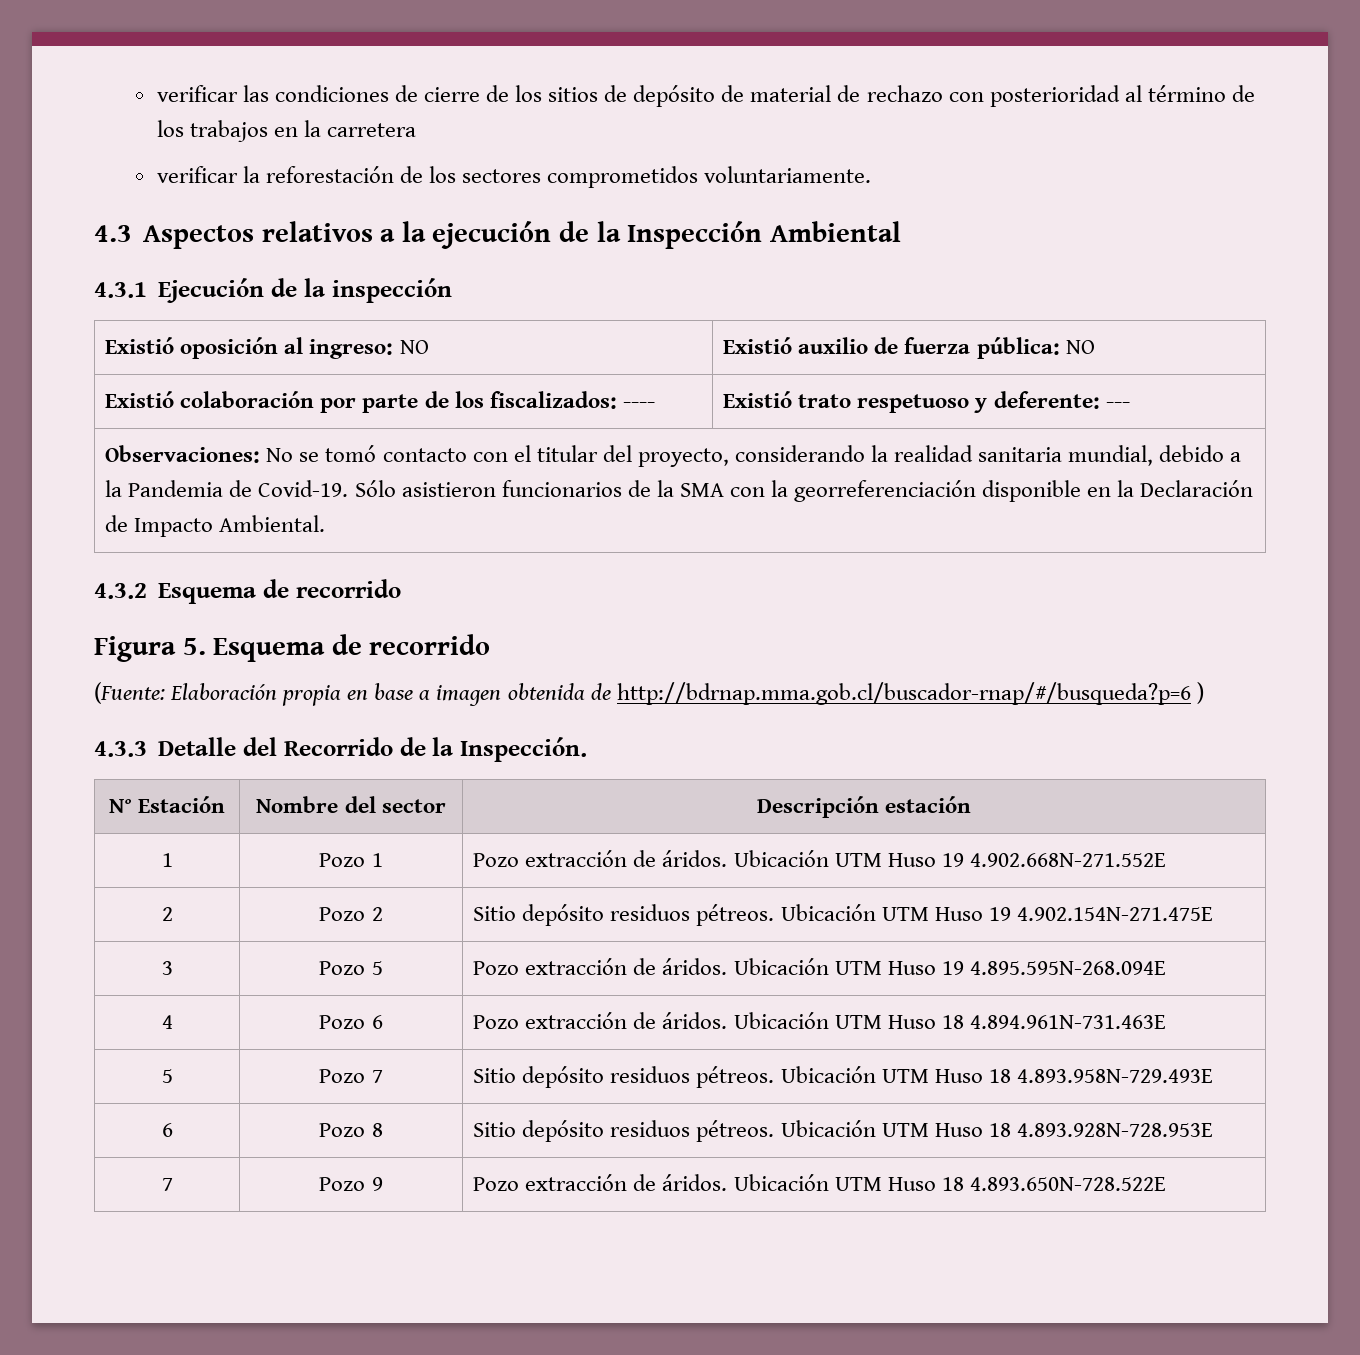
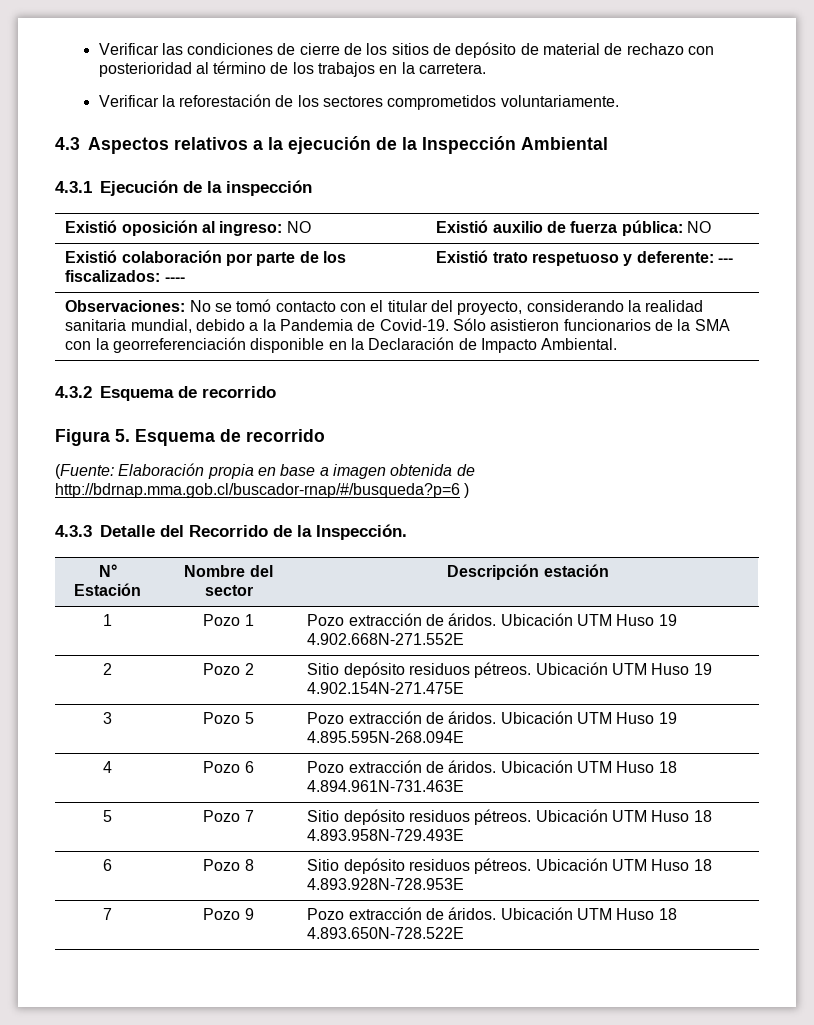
[156,85,238,102] verificar -> [98,43,159,55] Verificar
[326,123,416,137] [156,166,238,183] carretera // verificar -> [419,63,487,74] [98,95,159,107] carretera. // Verificar

